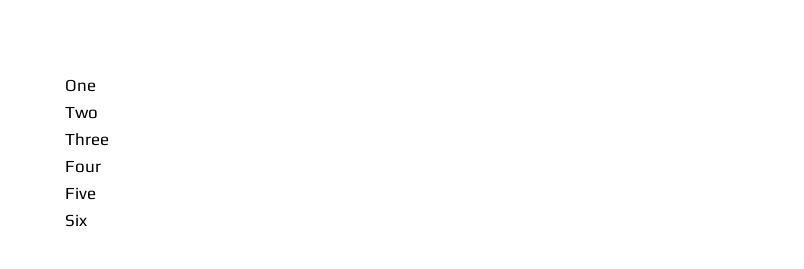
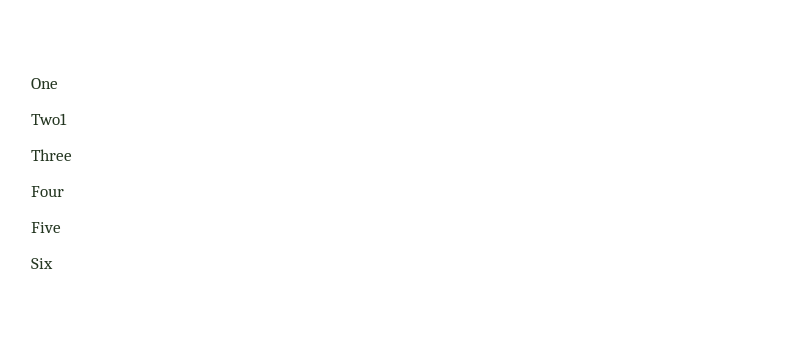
[65,106,98,119] Two -> [31,113,67,125] Two1

